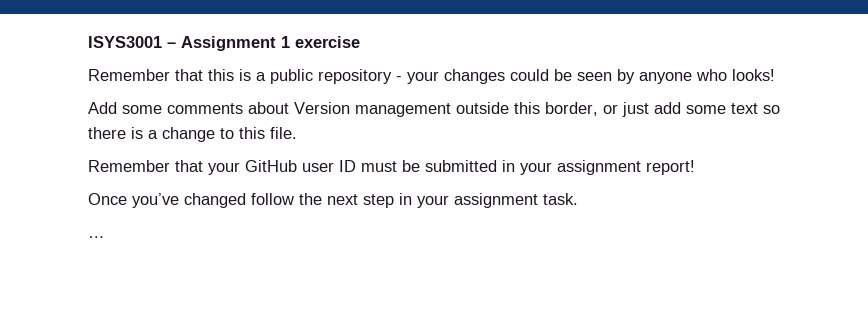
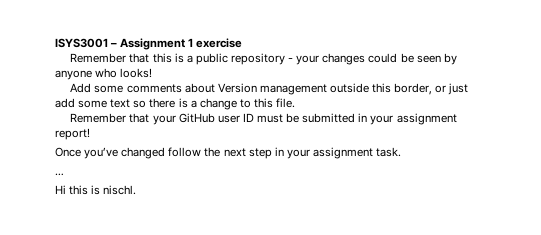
(105, 237) none -> [55,185,137,195] // Hi this is nischl.

